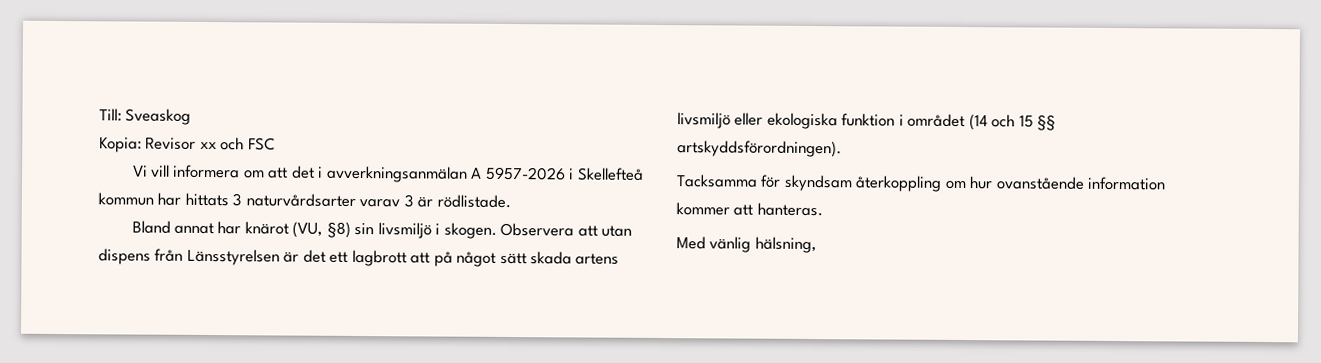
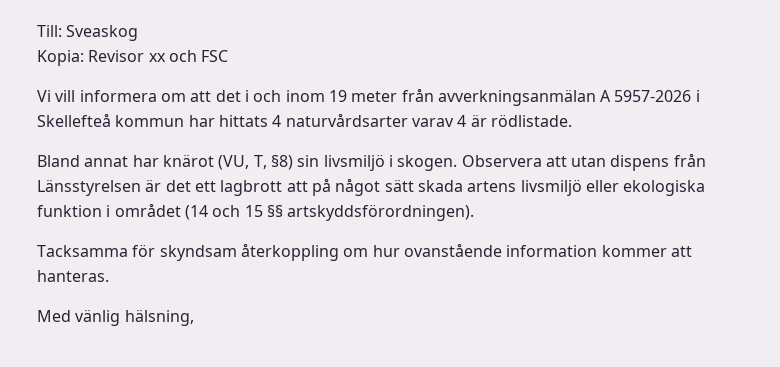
(324, 172) none -> [253,88,434,102] och inom 19 meter från
[232,193,243,207] 3 -> [272,115,282,127] 4
[403,194,414,208] 3 -> [457,115,467,127] 4
(324, 229) none -> [253,155,267,169] T,

